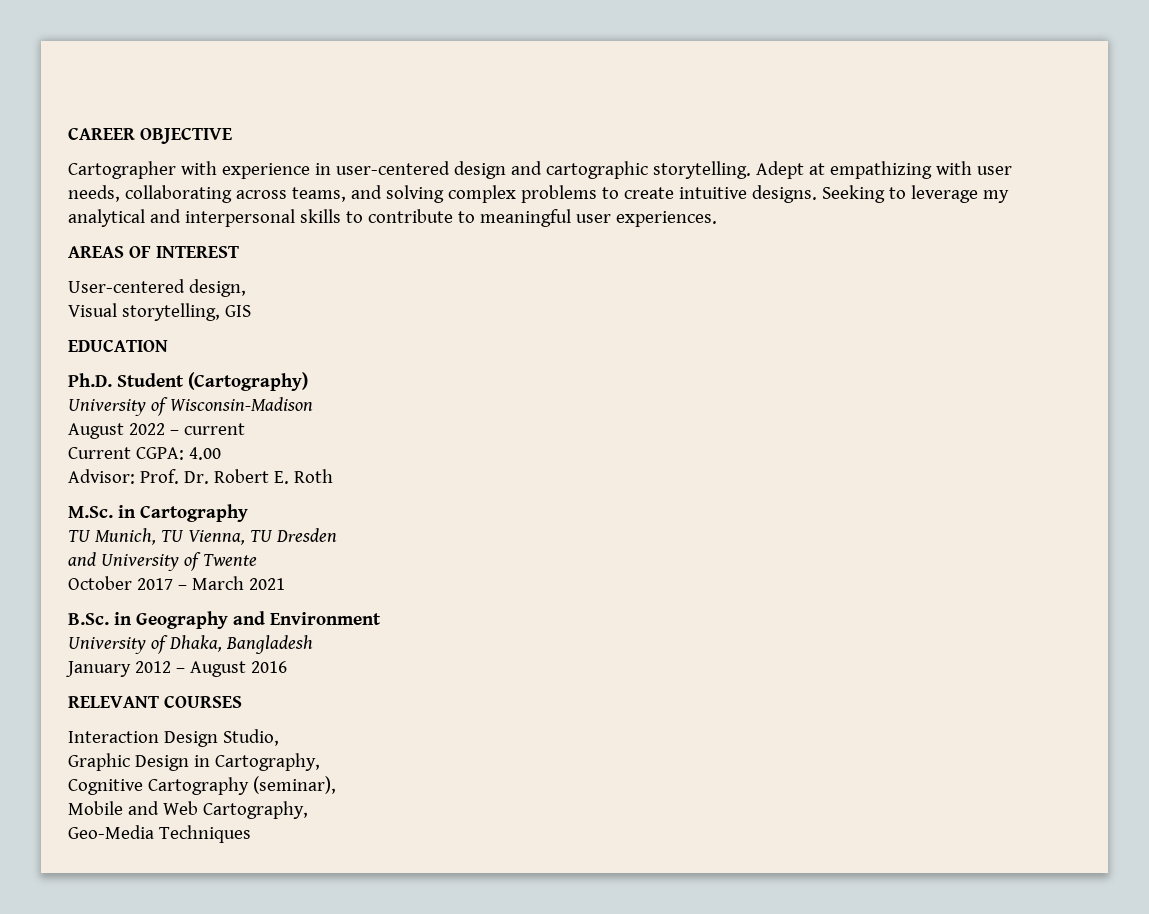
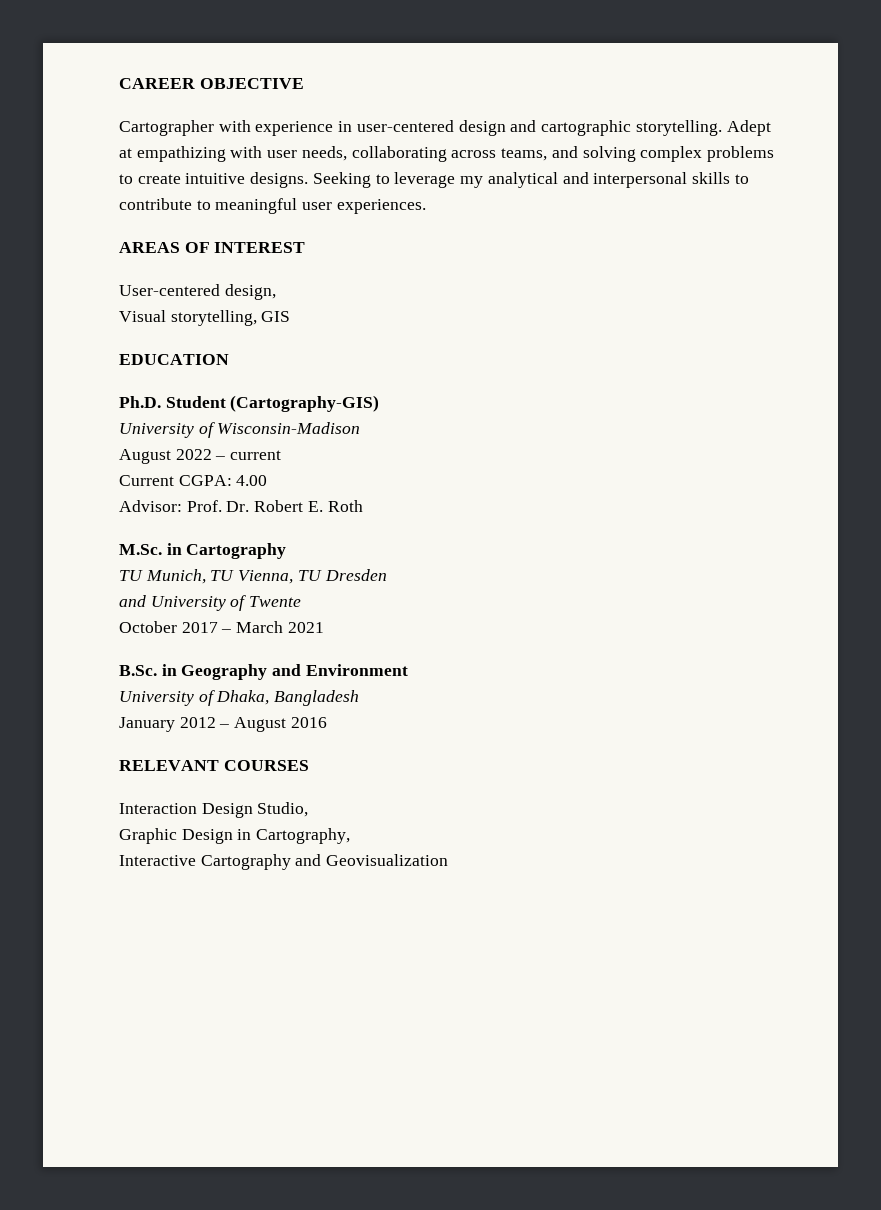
[187,372,308,391] (Cartography) -> [230,395,380,412] (Cartography-GIS)
[68,776,336,795] [68,801,308,819] [68,825,251,843] Cognitive Cartography (seminar), // Mobile and Web Cartography, // Geo-Media Techniques -> [119,854,449,870] Interactive Cartography and Geovisualization

